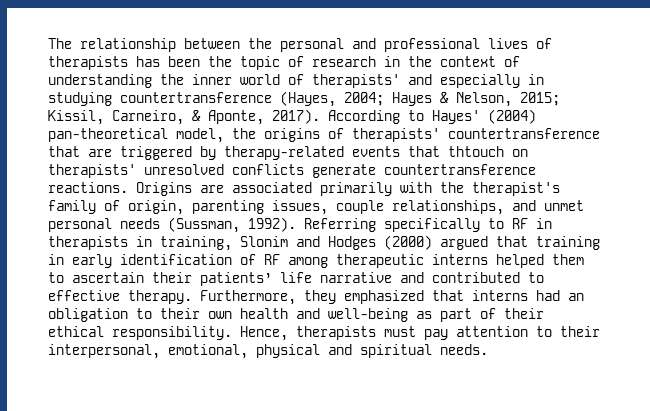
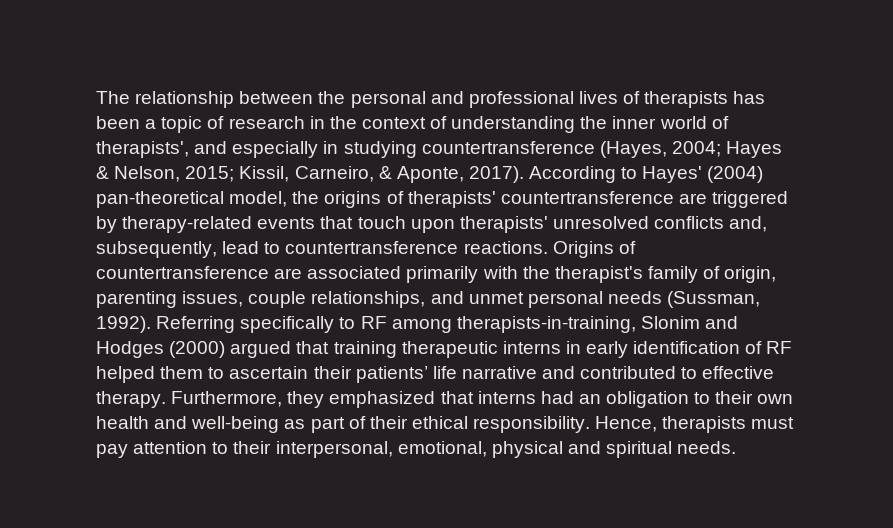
[208,56,232,67] the -> [145,119,157,129] a
[312,74,400,88] therapists' -> [96,141,189,158] therapists',
[48,146,80,157] that -> (674, 197) none
[448,146,528,157] thtouch on -> [357,216,455,233] touch upon
[312,164,376,178] generate -> [729,216,768,232] [96,241,281,258] and, subsequently, lead to
(192, 189) none -> [618,241,636,254] [96,266,269,279] of countertransference
[536,218,552,229] [48,236,232,251] in therapists in training, -> [391,316,636,333] among therapists-in-training,
(600, 243) none -> [401,341,561,358] therapeutic interns
[288,254,488,268] among therapeutic interns -> (793, 347) none

